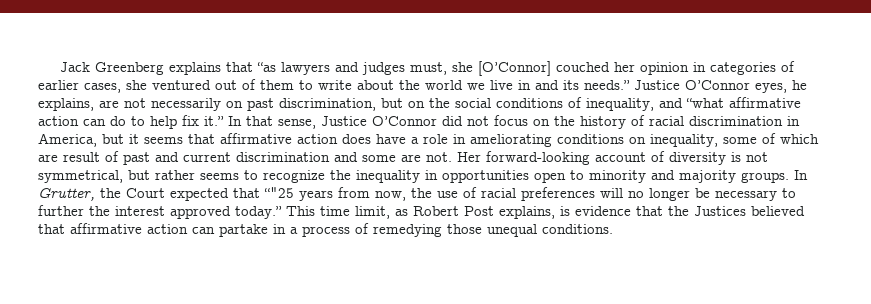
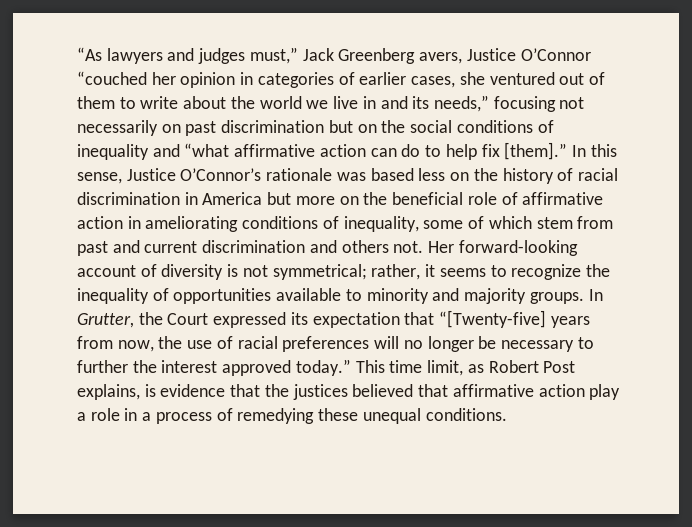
[60,61,611,76] Jack Greenberg explains that “as lawyers and judges must, she [O’Connor] couched -> [77,47,591,64] [77,71,147,85] “As lawyers and judges must,” Jack Greenberg avers, Justice O’Connor “couched
[584,80,807,93] [38,98,119,111] needs.” Justice O’Connor eyes, he explains, are -> [433,95,556,112] needs,” focusing
[279,98,376,111] discrimination, -> [221,120,325,133] discrimination
[586,98,654,111] inequality, -> [77,144,149,160] inequality
[204,115,528,129] it.” In that sense, Justice O’Connor did not focus -> [504,142,617,160] [77,168,446,184] [them].” In this sense, Justice O’Connor’s rationale was based less
[38,133,448,147] America, but it seems that affirmative action does have a role -> [202,192,604,205] [77,216,123,229] America but more on the beneficial role of affirmative action
[629,137,646,144] on -> [322,216,339,229] of
[38,151,119,162] are result of -> [536,216,614,229] stem from
[362,154,421,162] some are -> [341,240,389,253] others
[38,170,195,183] symmetrical, but rather -> [272,264,436,280] symmetrical; rather, it
[425,170,566,183] in opportunities open -> [152,288,342,304] of opportunities available
[170,187,294,201] expected that “"25 -> [213,310,547,328] expressed its expectation that “[Twenty-five]
[694,206,746,216] Justices -> [292,384,348,400] justices
[192,224,268,237] can partake -> [589,384,621,400] [77,408,120,421] play a role
[447,224,482,234] those -> [318,408,359,421] these

